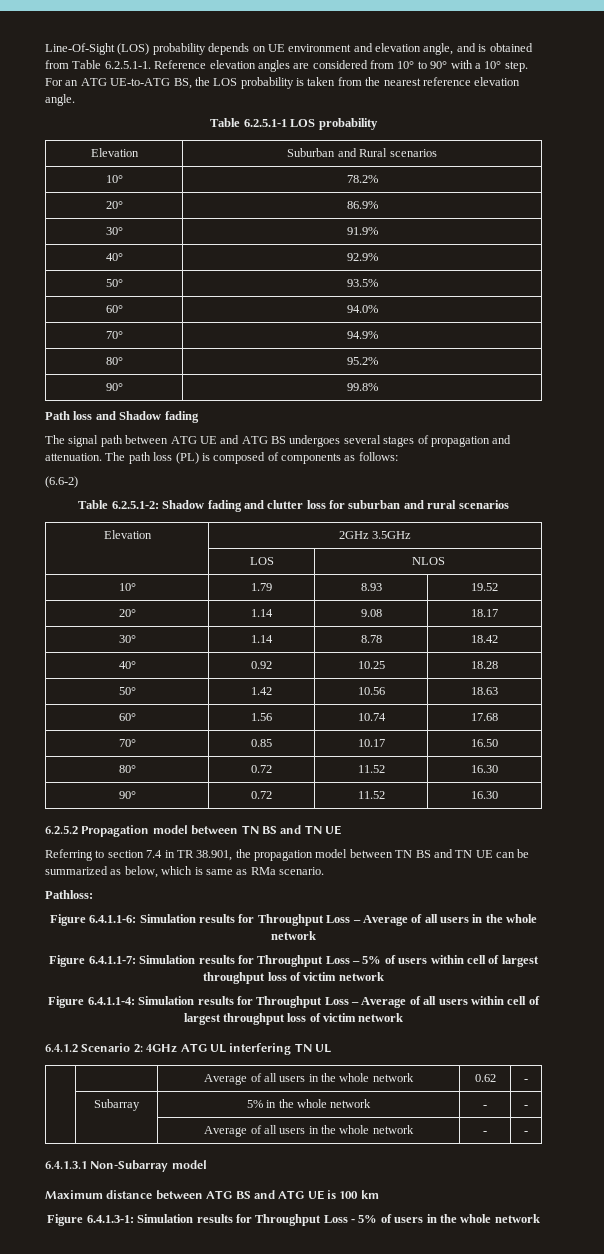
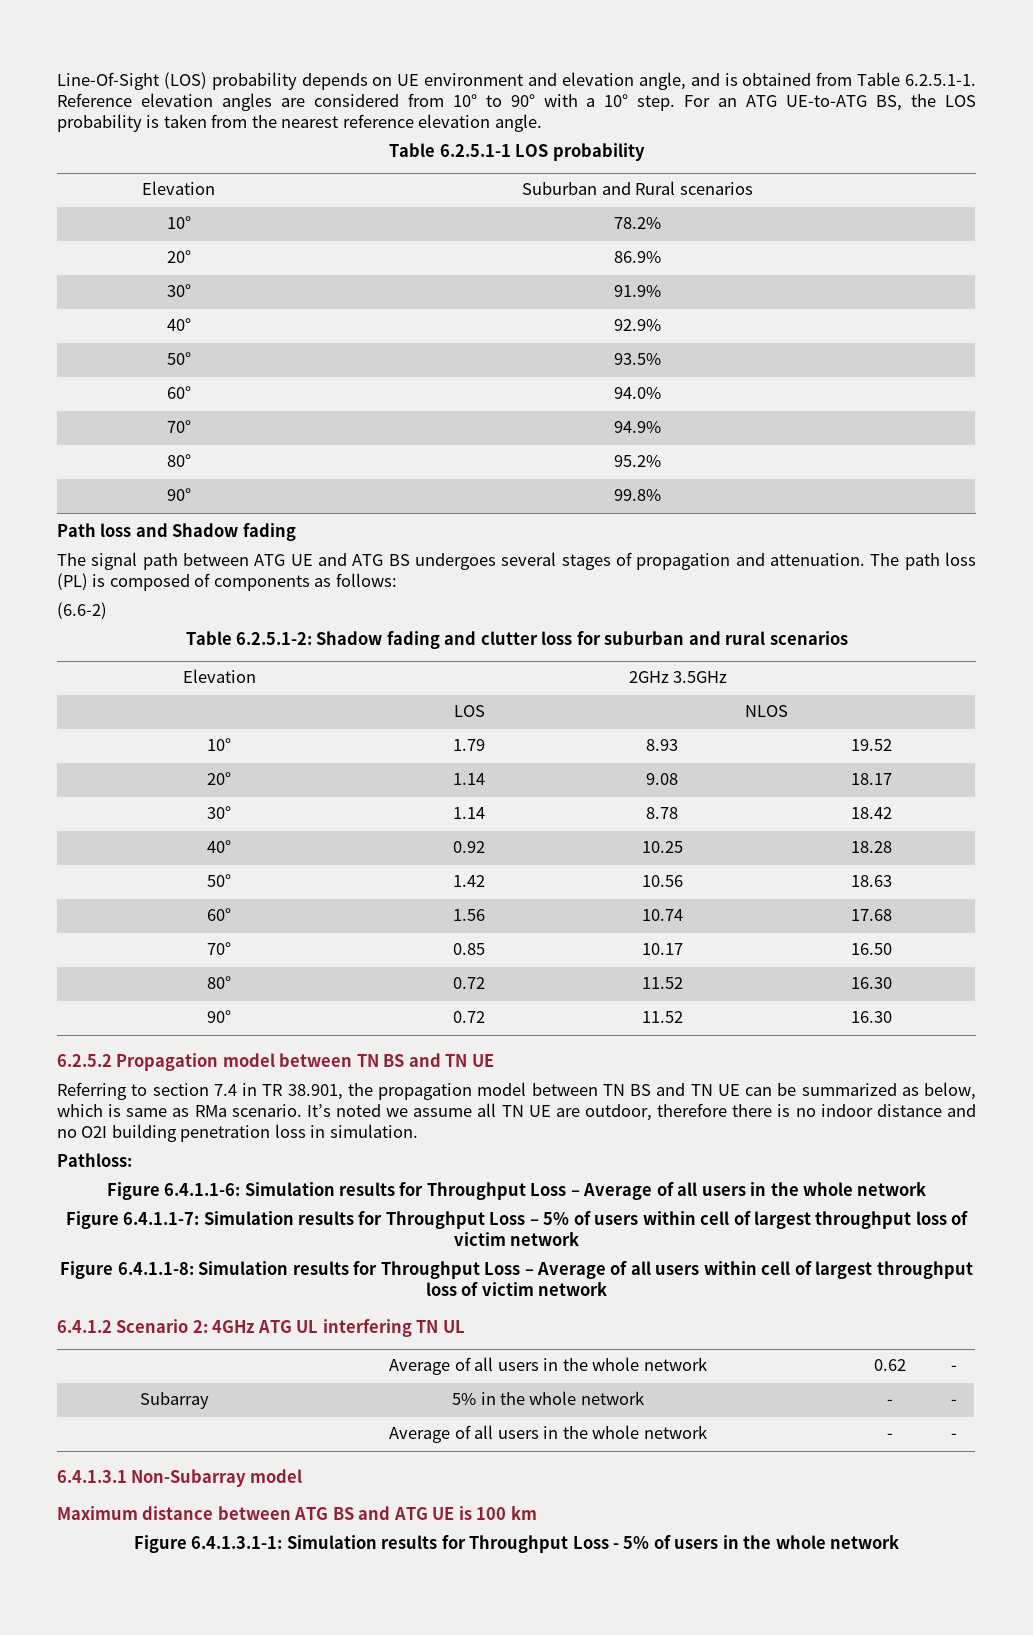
(324, 871) none -> [306,1103,976,1121] [57,1124,418,1142] It’s noted we assume all TN UE are outdoor, therefore there is no indoor distance and no O2I building penetration loss in simulation.
[87,997,135,1005] 6.4.1.1-4: -> [117,1262,194,1275] 6.4.1.1-8:
[86,1215,134,1223] 6.4.1.3-1: -> [191,1536,283,1549] 6.4.1.3.1-1:

